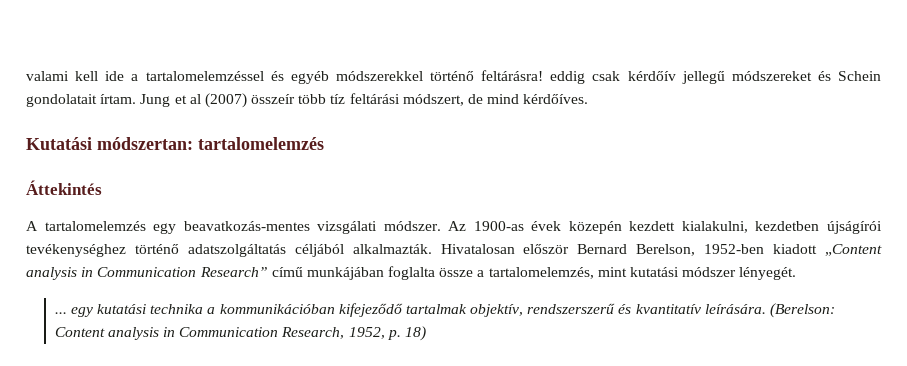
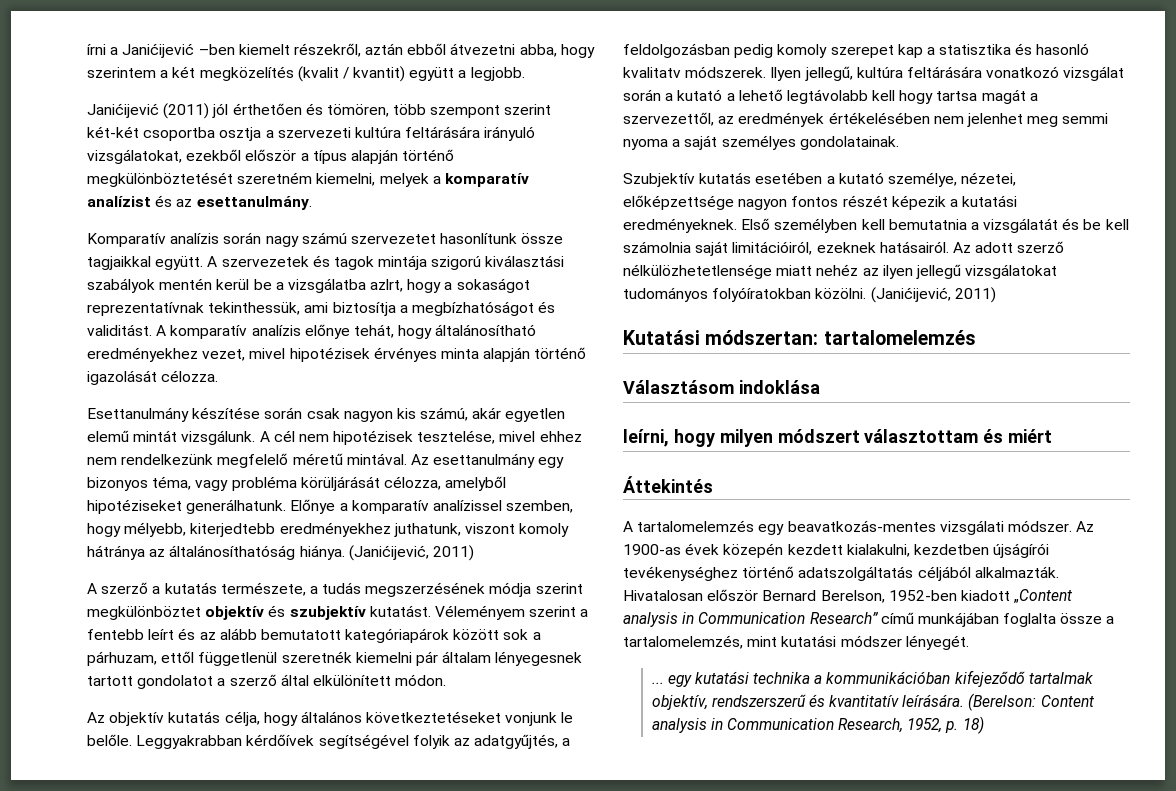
[26,70,881,84] [26,93,589,108] [26,137,324,150] valami kell ide a tartalomelemzéssel és egyéb módszerekkel történő feltárásra! eddig csak kérdőív jellegű módszereket és Schein gondolatait írtam. Jung et al (2007) összeír több tíz feltárási módszert, de mind kérdőíves. // Kutatási módszertan: tartalomelemzés -> [87,43,595,58] [87,66,525,82] [87,103,552,119] [87,126,536,141] [87,149,455,164] [87,172,529,187] [87,195,312,210] [87,232,564,247] [87,255,565,270] [87,278,530,293] [87,301,556,316] [87,324,537,339] [87,347,587,362] [87,370,219,385] [87,407,566,422] [87,430,582,445] [87,453,565,468] [87,476,507,491] [87,499,574,514] [87,522,570,537] [87,545,474,561] [87,582,583,597] [87,605,589,620] [87,628,541,643] [87,651,583,666] [87,674,447,689] [87,711,574,726] [87,734,571,749] [623,43,1090,58] [623,66,1125,81] [623,89,1038,104] [623,112,1109,127] [623,135,899,150] [623,172,1017,187] [623,195,1018,210] [623,218,1129,233] [623,241,1065,256] [623,264,1058,279] [623,287,996,303] [623,330,976,345] [623,380,820,394] [623,429,1053,447] írni a Janićijević –ben kiemelt részekről, aztán ebből átvezetni abba, hogy szerintem a két megközelítés (kvalit / kvantit) együtt a legjobb. // Janićijević (2011) jól érthetően és tömören, több szempont szerint két-két csoportba osztja a szervezeti kultúra feltárására irányuló vizsgálatokat, ezekből először a típus alapján történő megkülönböztetését szeretném kiemelni, melyek a komparatív analízist és az esettanulmány. // Komparatív analízis során nagy számú szervezetet hasonlítunk össze tagjaikkal együtt. A szervezetek és tagok mintája szigorú kiválasztási szabályok mentén kerül be a vizsgálatba azlrt, hogy a sokaságot reprezentatívnak tekinthessük, ami biztosítja a megbízhatóságot és validitást. A komparatív analízis előnye tehát, hogy általánosítható eredményekhez vezet, mivel hipotézisek érvényes minta alapján történő igazolását célozza. // Esettanulmány készítése során csak nagyon kis számú, akár egyetlen elemű mintát vizsgálunk. A cél nem hipotézisek tesztelése, mivel ehhez nem rendelkezünk megfelelő méretű mintával. Az esettanulmány egy bizonyos téma, vagy probléma körüljárását célozza, amelyből hipotéziseket generálhatunk. Előnye a komparatív analízissel szemben, hogy mélyebb, kiterjedtebb eredményekhez juthatunk, viszont komoly hátránya az általánosíthatóság hiánya. (Janićijević, 2011) // A szerző a kutatás természete, a tudás megszerzésének módja szerint megkülönböztet objektív és szubjektív kutatást. Véleményem szerint a fentebb leírt és az alább bemutatott kategóriapárok között sok a párhuzam, ettől függetlenül szeretnék kiemelni pár általam lényegesnek tartott gondolatot a szerző által elkülönített módon. // Az objektív kutatás célja, hogy általános következtetéseket vonjunk le belőle. Leggyakrabban kérdőívek segítségével folyik az adatgyűjtés, a feldolgozásban pedig komoly szerepet kap a statisztika és hasonló kvalitatv módszerek. Ilyen jellegű, kultúra feltárására vonatkozó vizsgálat során a kutató a lehető legtávolabb kell hogy tartsa magát a szervezettől, az eredmények értékelésében nem jelenhet meg semmi nyoma a saját személyes gondolatainak. // Szubjektív kutatás esetében a kutató személye, nézetei, előképzettsége nagyon fontos részét képezik a kutatási eredményeknek. Első személyben kell bemutatnia a vizsgálatát és be kell számolnia saját limitációiról, ezeknek hatásairól. Az adott szerző nélkülözhetetlensége miatt nehéz az ilyen jellegű vizsgálatokat tudományos folyóíratokban közölni. (Janićijević, 2011) // Kutatási módszertan: tartalomelemzés // Választásom indoklása // leírni, hogy milyen módszert választottam és miért

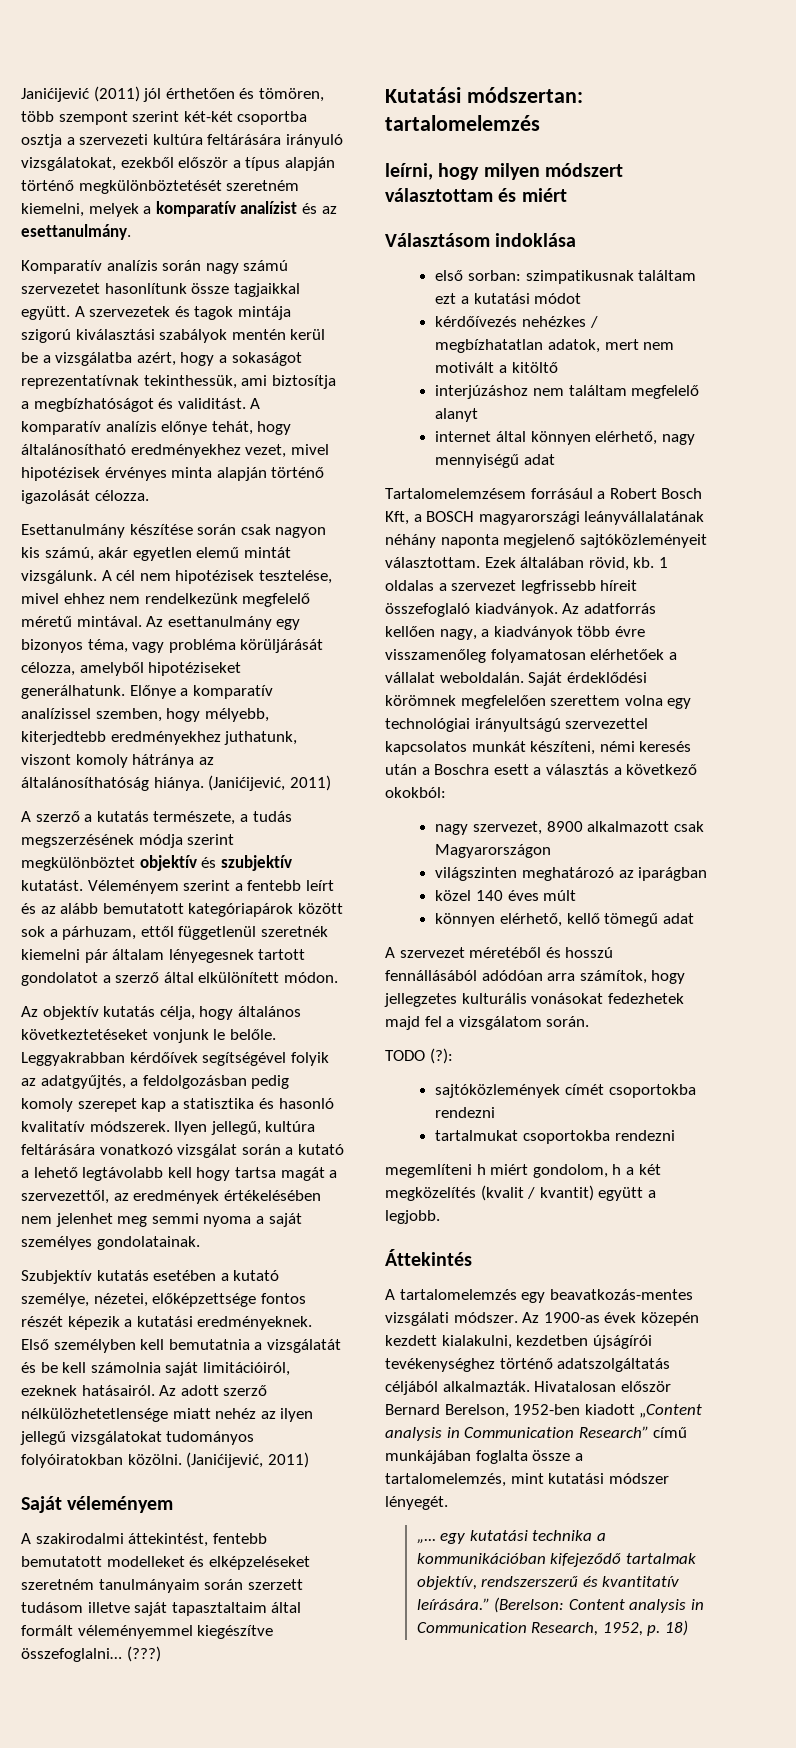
[87,43,595,58] [87,66,525,82] írni a Janićijević –ben kiemelt részekről, aztán ebből átvezetni abba, hogy szerintem a két megközelítés (kvalit / kvantit) együtt a legjobb. // -> (21, 95) none
[370,279,404,292] azlrt, -> [136,352,176,366] azért,
[623,67,681,78] kvalitatv -> [21,1121,85,1132] kvalitatív
[738,199,788,210] nagyon -> (257, 1300) none
[712,287,812,302] folyóíratokban -> [21,1454,123,1468] folyóiratokban
(996, 295) none -> [21,1496,174,1513] [21,1533,267,1547] [21,1556,310,1570] [21,1579,303,1593] [21,1602,302,1616] [21,1625,274,1639] [21,1646,161,1662] // Saját véleményem // A szakirodalmi áttekintést, fentebb bemutatott modelleket és elképzeléseket szeretném tanulmányaim során szerzett tudásom illetve saját tapasztaltaim által formált véleményemmel kiegészítve összefoglalni… (???)
[623,380,820,394] // Választásom indoklása -> (540, 123) none
(1053, 436) none -> [385,233,577,247] [435,270,697,284] [435,293,582,304] [435,316,598,328] [435,339,675,353] [435,362,558,373] [435,385,700,399] [435,408,479,422] [435,431,695,445] [435,454,555,468] [385,488,703,499] [385,511,705,525] [385,534,707,548] [385,557,668,571] [385,580,638,594] [385,603,656,617] [385,626,645,640] [385,649,677,663] [385,672,647,686] [385,695,692,709] [385,718,649,732] [385,741,692,755] [385,764,698,775] [385,787,446,798] [435,821,704,835] [435,844,552,858] [435,867,708,881] [435,890,577,901] [435,913,694,927] [385,947,614,958] [385,970,686,984] [384,993,684,1007] [385,1016,590,1030] [385,1048,453,1064] [435,1084,696,1098] [435,1107,496,1118] [435,1130,675,1144] [385,1164,661,1178] [385,1185,656,1201] [385,1210,440,1224] // Választásom indoklása // első sorban: szimpatikusnak találtam ezt a kutatási módot // kérdőívezés nehézkes / megbízhatatlan adatok, mert nem motivált a kitöltő // interjúzáshoz nem találtam megfelelő alanyt // internet által könnyen elérhető, nagy mennyiségű adat // Tartalomelemzésem forrásául a Robert Bosch Kft, a BOSCH magyarországi leányvállalatának néhány naponta megjelenő sajtóközleményeit választottam. Ezek általában rövid, kb. 1 oldalas a szervezet legfrissebb híreit összefoglaló kiadványok. Az adatforrás kellően nagy, a kiadványok több évre visszamenőleg folyamatosan elérhetőek a vállalat weboldalán. Saját érdeklődési körömnek megfelelően szerettem volna egy technológiai irányultságú szervezettel kapcsolatos munkát készíteni, némi keresés után a Boschra esett a választás a következő okokból: // nagy szervezet, 8900 alkalmazott csak Magyarországon // világszinten meghatározó az iparágban // közel 140 éves múlt // könnyen elérhető, kellő tömegű adat // A szervezet méretéből és hosszú fennállásából adódóan arra számítok, hogy jellegzetes kulturális vonásokat fedezhetek majd fel a vizsgálatom során. // TODO (?): // sajtóközlemények címét csoportokba rendezni // tartalmukat csoportokba rendezni // megemlíteni h miért gondolom, h a két megközelítés (kvalit / kvantit) együtt a legjobb.
[651,682,664,684] ... -> [416,1539,436,1544] „...
[902,694,965,707] leírására. -> [416,1598,490,1610] leírására.”

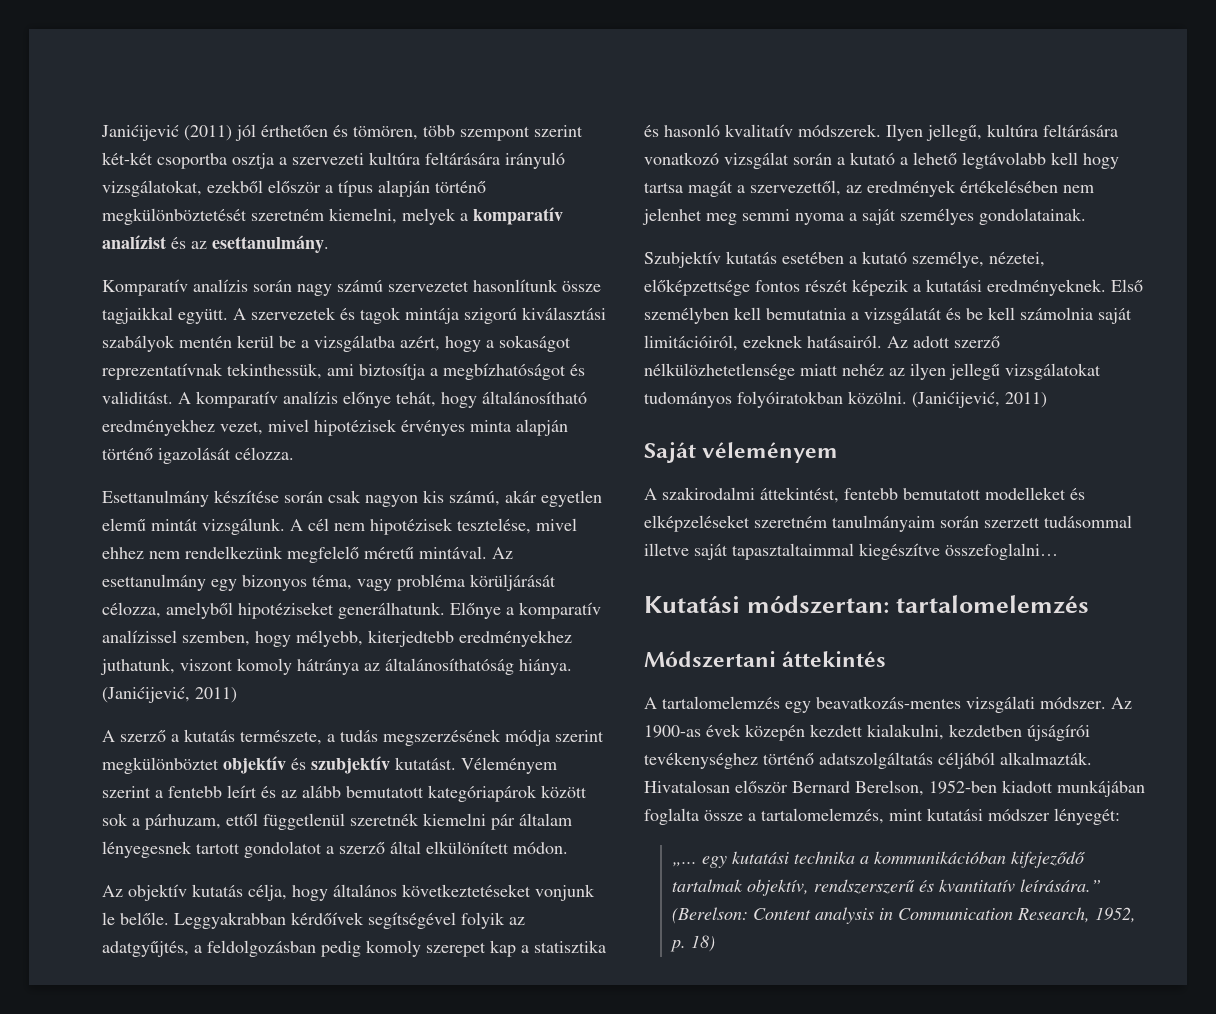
[21,1602,83,1613] tudásom -> [1044,515,1132,528] tudásommal
[171,1602,302,1616] [21,1625,193,1639] tapasztaltaim által formált véleményemmel -> [732,543,854,560] tapasztaltaimmal
[126,1646,161,1662] (???) -> (1058, 551) none
[385,163,624,180] [385,188,567,202] [385,233,577,247] [435,270,697,284] [435,293,582,304] [435,316,598,328] [435,339,675,353] [435,362,558,373] [435,385,700,399] [435,408,479,422] [435,431,695,445] [435,454,555,468] [385,488,703,499] [385,511,705,525] [385,534,707,548] [385,557,668,571] [385,580,638,594] [385,603,656,617] [385,626,645,640] [385,649,677,663] [385,672,647,686] [385,695,692,709] [385,718,649,732] [385,741,692,755] [385,764,698,775] [385,787,446,798] [435,821,704,835] [435,844,552,858] [435,867,708,881] [435,890,577,901] [435,913,694,927] [385,947,614,958] [385,970,686,984] [384,993,684,1007] [385,1016,590,1030] [385,1048,453,1064] [435,1084,696,1098] [435,1107,496,1118] [435,1130,675,1144] [385,1164,661,1178] [385,1185,656,1201] [385,1210,440,1224] [385,1249,472,1266] leírni, hogy milyen módszert választottam és miért // Választásom indoklása // első sorban: szimpatikusnak találtam ezt a kutatási módot // kérdőívezés nehézkes / megbízhatatlan adatok, mert nem motivált a kitöltő // interjúzáshoz nem találtam megfelelő alanyt // internet által könnyen elérhető, nagy mennyiségű adat // Tartalomelemzésem forrásául a Robert Bosch Kft, a BOSCH magyarországi leányvállalatának néhány naponta megjelenő sajtóközleményeit választottam. Ezek általában rövid, kb. 1 oldalas a szervezet legfrissebb híreit összefoglaló kiadványok. Az adatforrás kellően nagy, a kiadványok több évre visszamenőleg folyamatosan elérhetőek a vállalat weboldalán. Saját érdeklődési körömnek megfelelően szerettem volna egy technológiai irányultságú szervezettel kapcsolatos munkát készíteni, némi keresés után a Boschra esett a választás a következő okokból: // nagy szervezet, 8900 alkalmazott csak Magyarországon // világszinten meghatározó az iparágban // közel 140 éves múlt // könnyen elérhető, kellő tömegű adat // A szervezet méretéből és hosszú fennállásából adódóan arra számítok, hogy jellegzetes kulturális vonásokat fedezhetek majd fel a vizsgálatom során. // TODO (?): // sajtóközlemények címét csoportokba rendezni // tartalmukat csoportokba rendezni // megemlíteni h miért gondolom, h a két megközelítés (kvalit / kvantit) együtt a legjobb. // Áttekintés -> [644,651,887,668] Módszertani áttekintés
[639,1404,703,1418] [385,1426,688,1441] „Content analysis in Communication Research” című -> (1053, 786) none
[385,1496,448,1510] lényegét. -> [1054,808,1120,825] lényegét:

